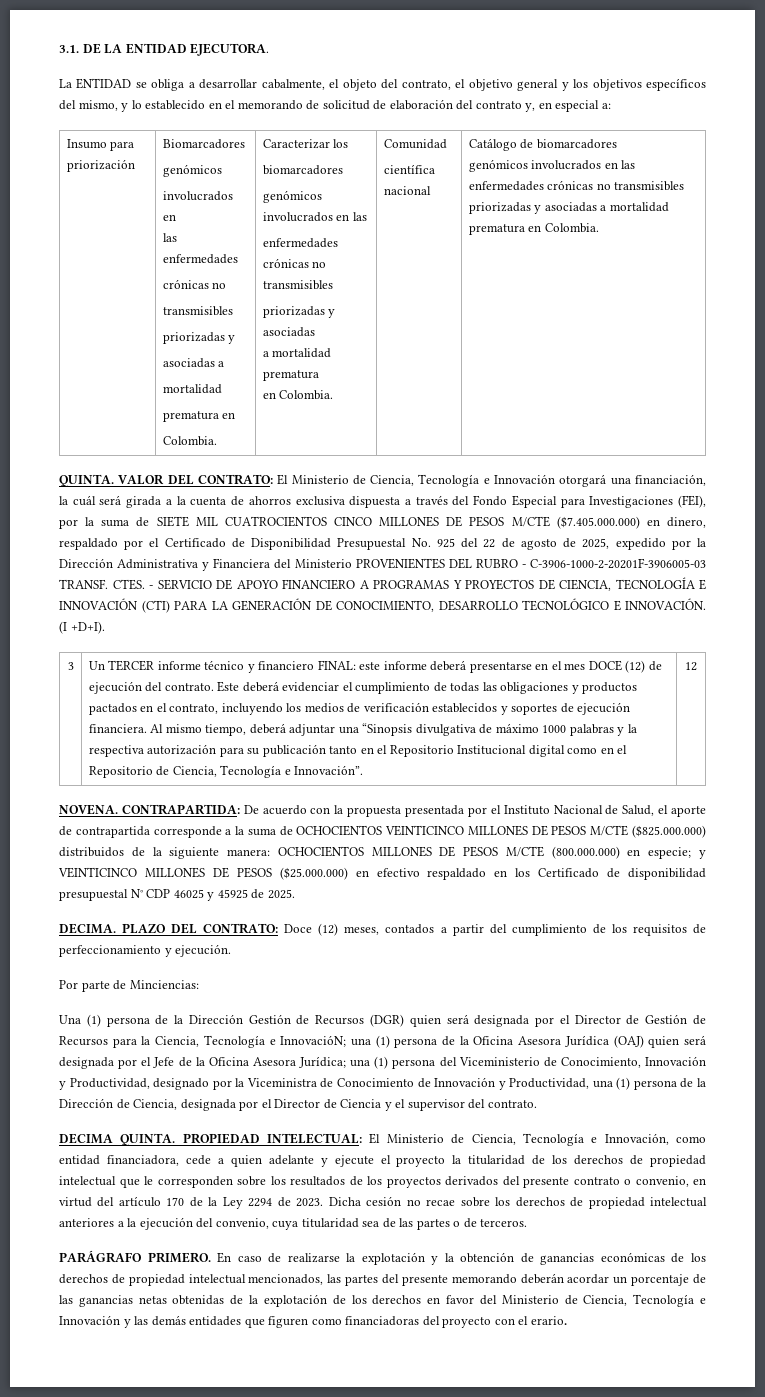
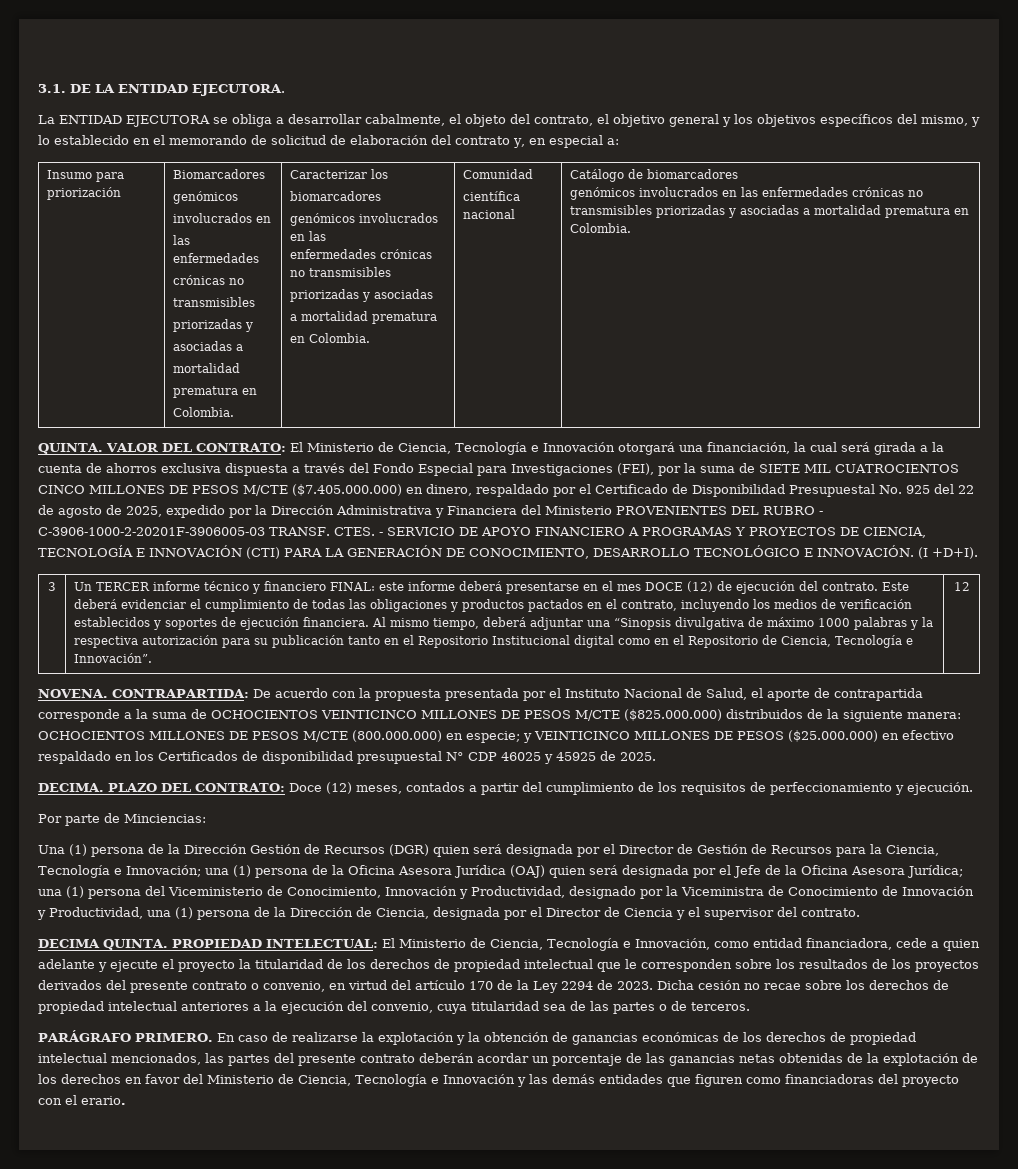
(132, 83) none -> [126,115,210,127] EJECUTORA
[72,495,96,506] cuál -> [809,442,837,452] cual
[538,868,600,878] Certificado -> [158,751,238,761] Certificados
[280,1035,347,1047] InnovacióN; -> [125,865,201,877] Innovación;
[451,1274,517,1284] memorando -> [360,1054,415,1063] contrato

